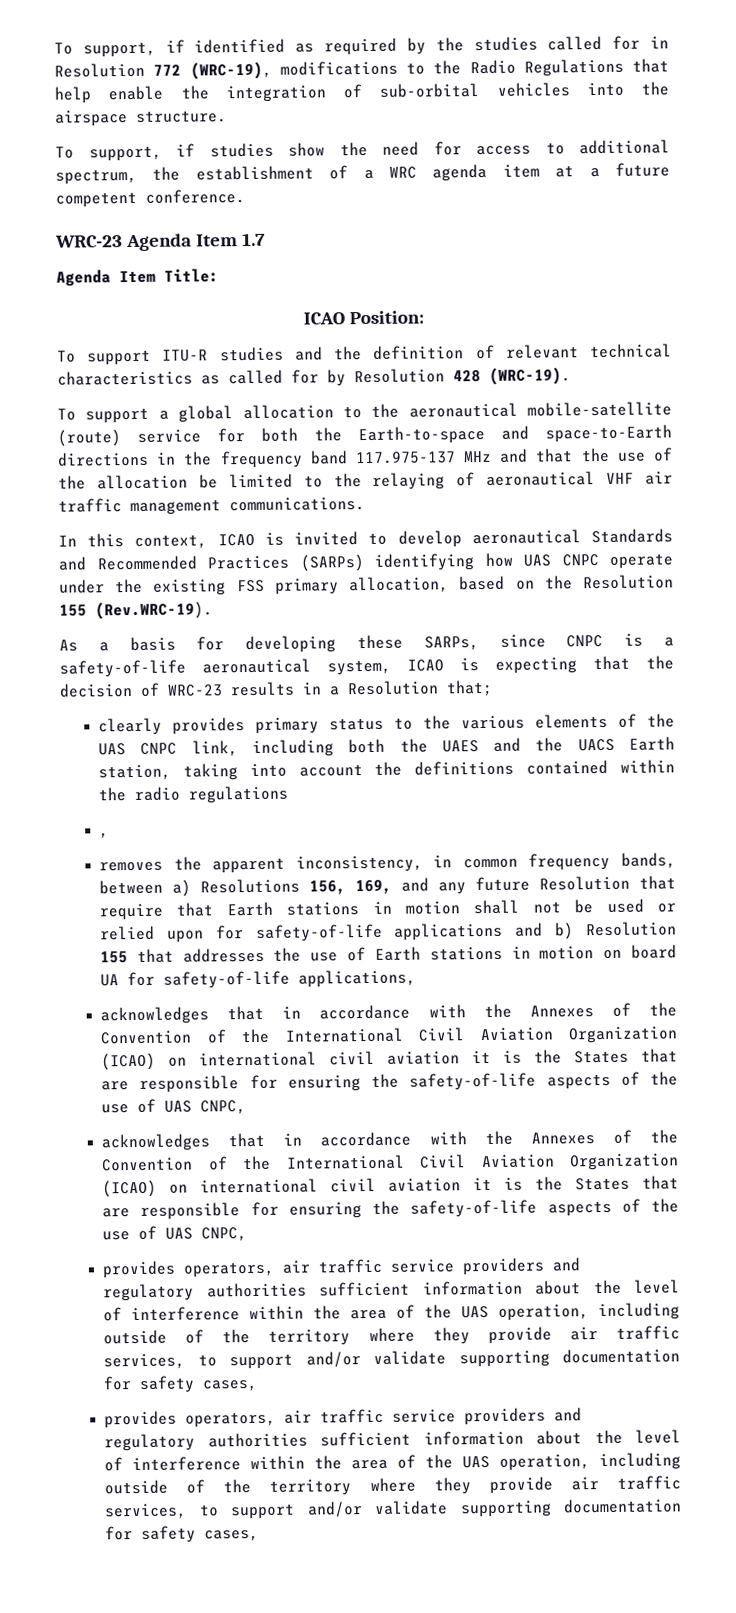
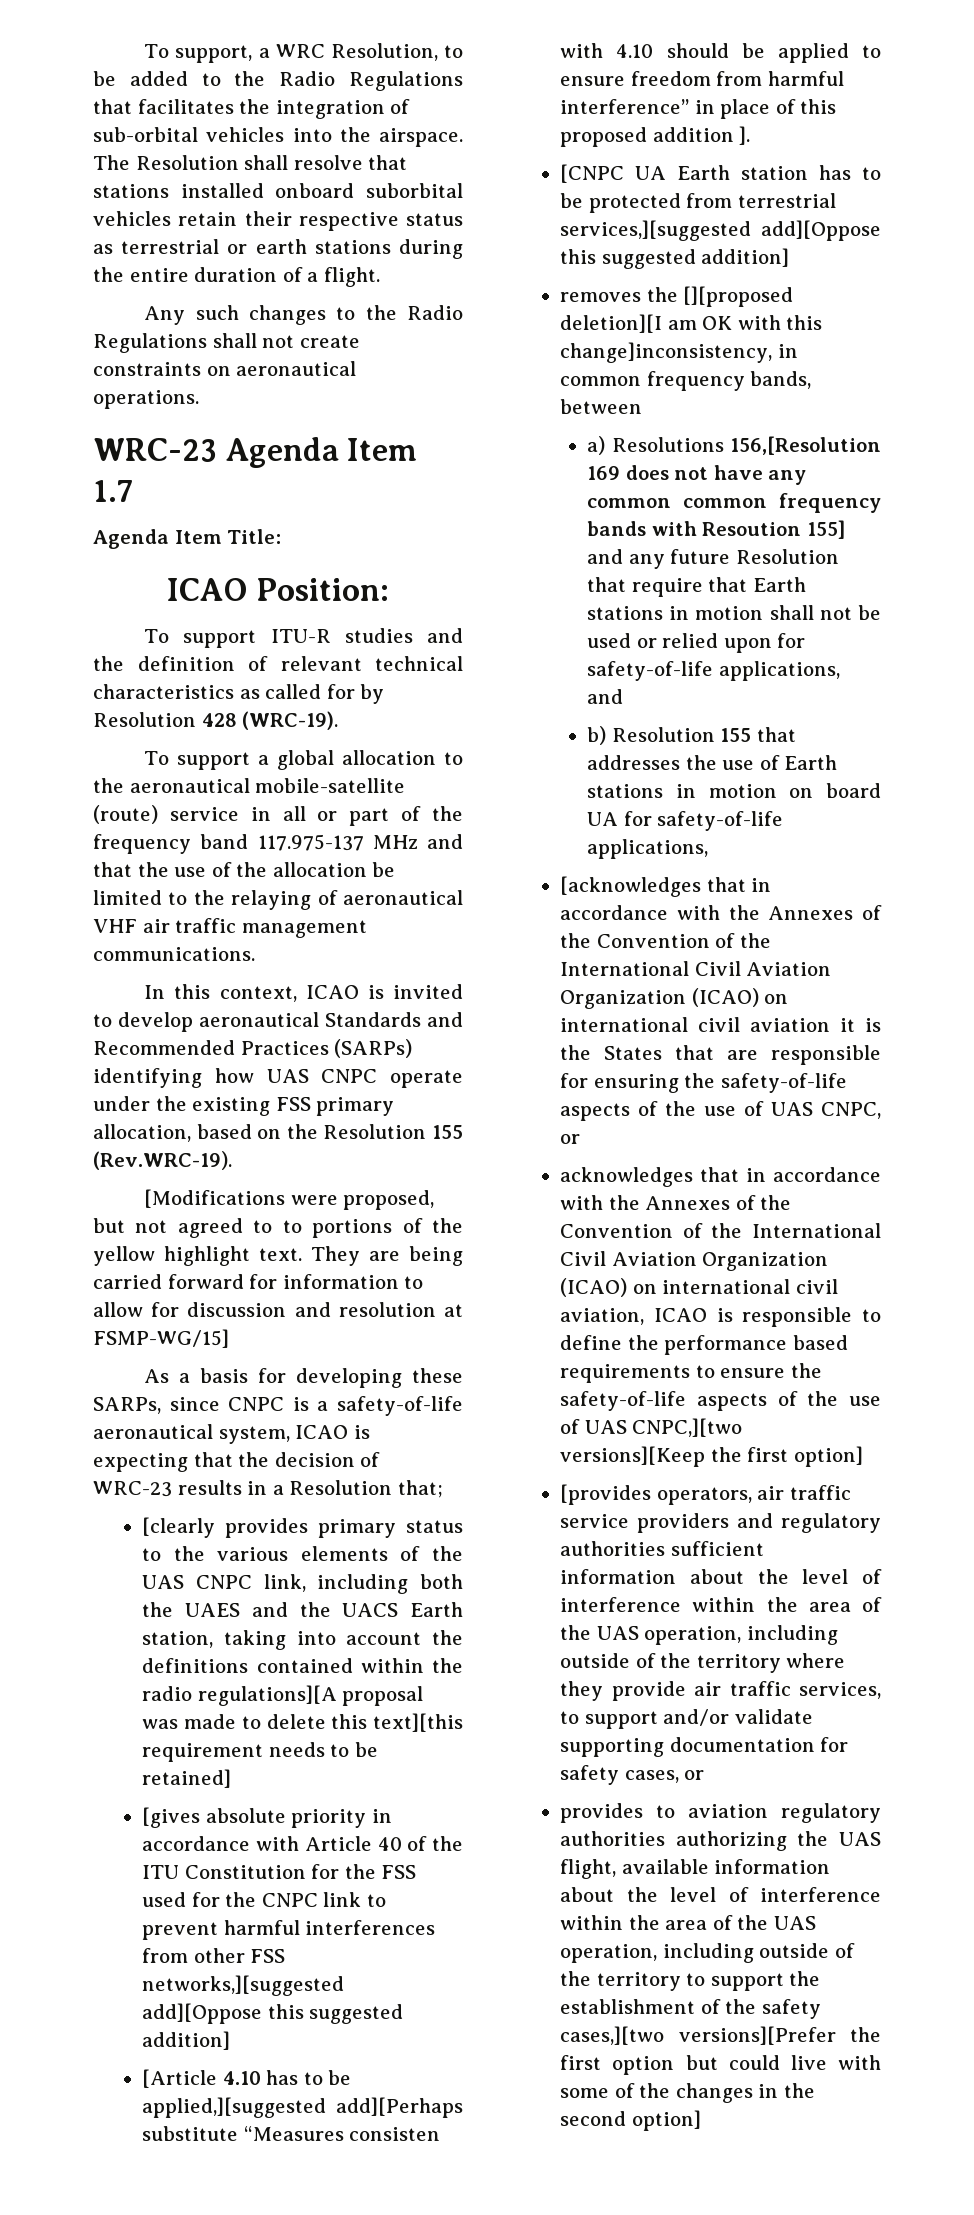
[54,35,669,58] [54,60,398,80] To support, if identified as required by the studies called for in Resolution 772 (WRC-19), modifications -> [144,43,463,63] [93,71,188,86] To support, a WRC Resolution, to be added
[54,85,164,104] help enable -> [137,99,234,114] facilitates
[55,110,227,127] [55,139,670,162] [55,162,670,185] [55,189,245,208] airspace structure. // To support, if studies show the need for access to additional spectrum, the establishment of a WRC agenda item at a future competent conference. -> [379,128,463,147] [93,155,408,170] [93,183,463,198] [93,211,463,231] [93,239,463,259] [93,267,380,287] [144,305,463,325] [93,333,360,353] [93,361,357,376] [93,390,199,409] airspace. The Resolution shall resolve that stations installed onboard suborbital vehicles retain their respective status as terrestrial or earth stations during the entire duration of a flight. // Any such changes to the Radio Regulations shall not create constraints on aeronautical operations.
[217,424,672,445] [57,451,177,467] for both the Earth-to-space and space-to-Earth directions in -> [250,806,422,826] in all or part of
(213, 610) none -> [144,1189,435,1210] [93,1218,463,1238] [93,1246,463,1266] [93,1274,424,1289] [93,1302,463,1317] [93,1329,229,1348] // [Modifications were proposed, but not agreed to to portions of the yellow highlight text. They are being carried forward for information to allow for discussion and resolution at FSMP-WG/15]
[98,717,163,736] clearly -> [142,1517,216,1538] [clearly
[188,785,289,804] [99,832,110,839] [99,855,423,874] regulations // , // removes the apparent inconsistency, -> [197,1685,424,1706] [142,1713,463,1732] [142,1742,378,1762] [142,1769,232,1788] [142,1807,392,1828] [142,1836,463,1851] [142,1864,417,1879] [142,1892,386,1907] [142,1920,436,1940] [142,1948,286,1963] [142,1975,345,1996] [142,2003,404,2024] [142,2031,231,2050] [142,2069,352,2088] [142,2097,463,2118] [142,2126,441,2141] [560,43,881,63] [560,71,844,86] [560,99,837,119] [560,126,751,147] [560,164,881,183] [560,193,836,213] [560,220,881,241] [560,248,790,269] [560,286,794,307] [560,314,823,333] [560,342,773,363] regulations][A proposal was made to delete this text][this requirement needs to be retained] // [gives absolute priority in accordance with Article 40 of the ITU Constitution for the FSS used for the CNPC link to prevent harmful interferences from other FSS networks,][suggested add][Oppose this suggested addition] // [Article 4.10 has to be applied,][suggested add][Perhaps substitute “Measures consisten with 4.10 should be applied to ensure freedom from harmful interference” in place of this proposed addition ]. // [CNPC UA Earth station has to be protected from terrestrial services,][suggested add][Oppose this suggested addition] // removes the [][proposed deletion][I am OK with this change]inconsistency,
(164, 887) none -> (643, 406) //
[309,879,393,895] 156, 169, -> [730,436,881,455] [587,465,807,485] [587,493,881,513] [587,520,845,539] 156,[Resolution 169 does not have any common common frequency bands with Resoution 155]
[394,922,544,941] applications and -> [718,661,840,681] [587,689,624,704] applications, and //
[100,1006,210,1025] acknowledges -> [560,876,702,897] [acknowledges
(247, 1107) none -> [560,1134,581,1144] or
[388,1175,679,1192] [102,1198,679,1220] [102,1225,248,1242] [102,1260,177,1279] aviation it is the States that are responsible for ensuring the safety-of-life aspects of the use of UAS CNPC, // provides -> [560,1307,881,1327] [560,1335,848,1355] [560,1363,822,1383] [560,1391,881,1411] [560,1418,743,1437] [560,1446,863,1467] [560,1484,652,1505] aviation, ICAO is responsible to define the performance based requirements to ensure the safety-of-life aspects of the use of UAS CNPC,][two versions][Keep the first option] // [provides
[104,1407,583,1429] [104,1431,412,1452] // provides operators, air traffic service providers and regulatory authorities sufficient -> [684,1770,705,1780] [560,1803,881,1823] [560,1831,881,1851] [560,1859,709,1879] or // provides to aviation regulatory authorities authorizing the UAS flight, available
[369,1475,681,1495] [104,1498,682,1520] [105,1525,260,1543] where they provide air traffic services, to support and/or validate supporting documentation for safety cases, -> [686,1971,821,1991] [560,1999,821,2019] [560,2026,881,2045] [560,2055,882,2075] [560,2083,815,2103] [560,2110,701,2131] to support the establishment of the safety cases,][two versions][Prefer the first option but could live with some of the changes in the second option]

